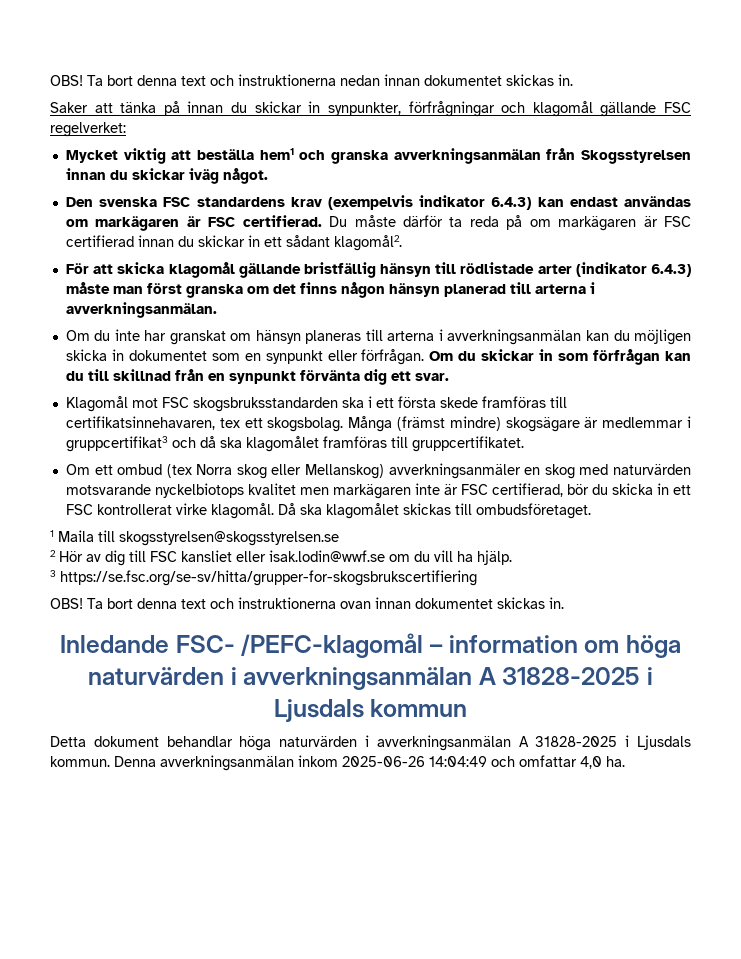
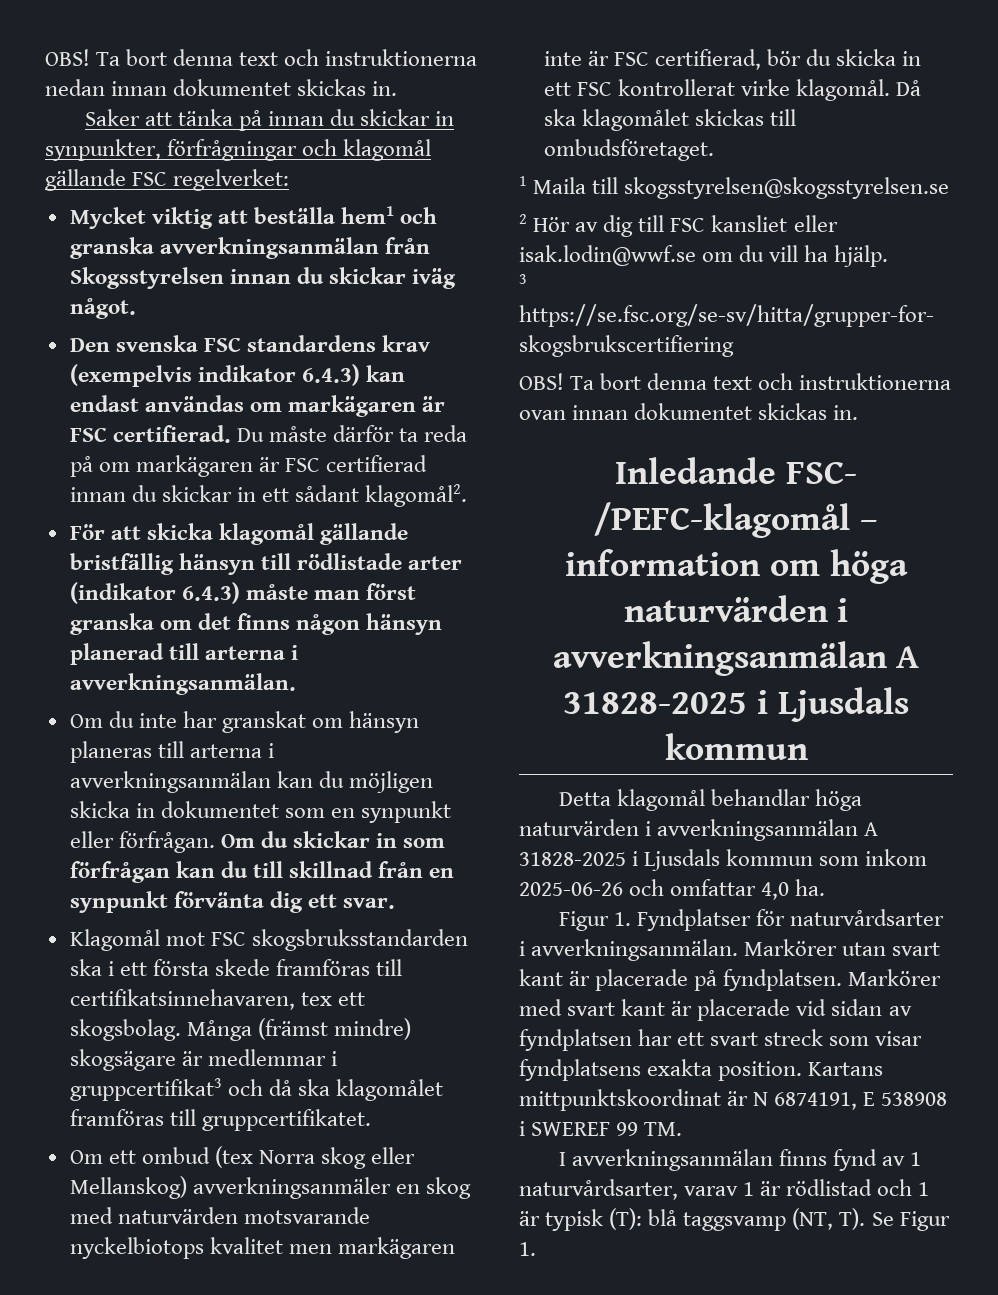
[93,736,159,747] dokument -> [616,789,705,811] klagomål
[50,755,294,771] kommun. Denna avverkningsanmälan -> [726,849,860,866] kommun som
[429,756,487,767] 14:04:49 -> (623, 889) none
(625, 761) none -> [558,909,945,931] [519,939,941,961] [519,969,942,991] [519,999,912,1021] [519,1029,923,1051] [519,1059,884,1081] [519,1089,948,1111] [519,1121,683,1136] [558,1149,922,1171] [519,1179,930,1200] [519,1208,950,1231] [519,1242,536,1256] // Figur 1. Fyndplatser för naturvårdsarter i avverkningsanmälan. Markörer utan svart kant är placerade på fyndplatsen. Markörer med svart kant är placerade vid sidan av fyndplatsen har ett svart streck som visar fyndplatsens exakta position. Kartans mittpunktskoordinat är N 6874191, E 538908 i SWEREF 99 TM. // I avverkningsanmälan finns fynd av 1 naturvårdsarter, varav 1 är rödlistad och 1 är typisk (T): blå taggsvamp (NT, T). Se Figur 1.

